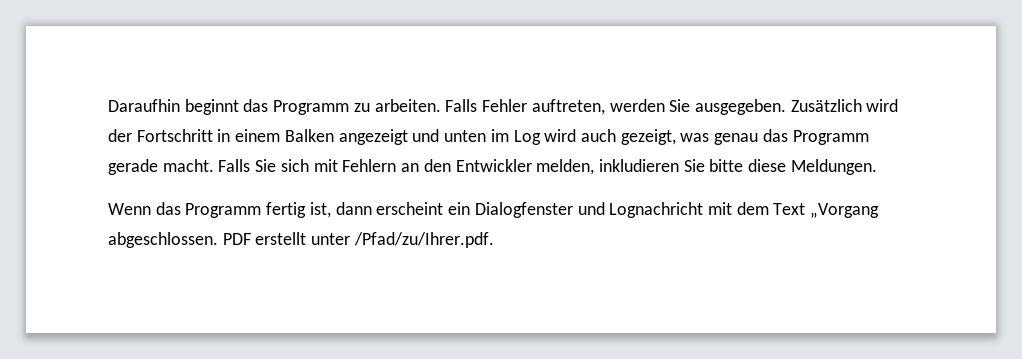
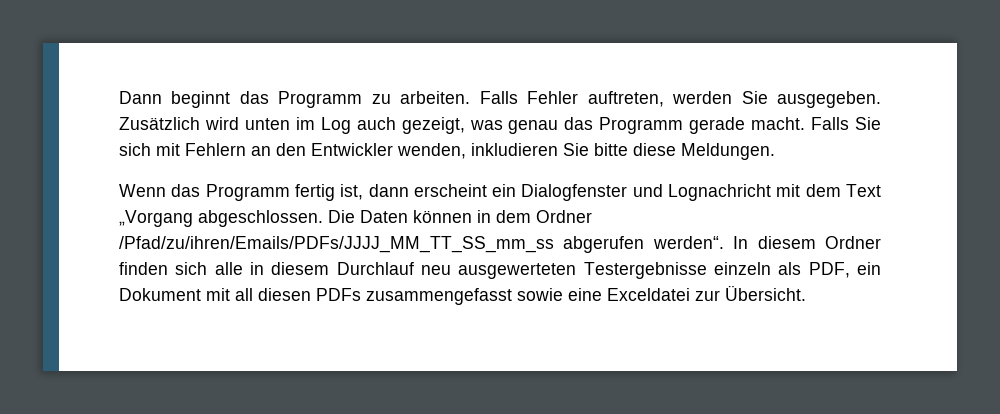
[108,99,180,112] Daraufhin -> [119,91,162,104] Dann
[108,129,440,145] der Fortschritt in einem Balken angezeigt und -> (239, 123) none
[544,129,577,142] wird -> (351, 125) none
[536,159,595,175] melden, -> [397,143,466,159] wenden,
[222,232,494,248] PDF erstellt unter /Pfad/zu/Ihrer.pdf. -> [328,210,592,223] [119,236,881,253] [119,262,882,279] [119,285,806,305] Die Daten können in dem Ordner /Pfad/zu/ihren/Emails/PDFs/JJJJ_MM_TT_SS_mm_ss abgerufen werden“. In diesem Ordner finden sich alle in diesem Durchlauf neu ausgewerteten Testergebnisse einzeln als PDF, ein Dokument mit all diesen PDFs zusammengefasst sowie eine Exceldatei zur Übersicht.

